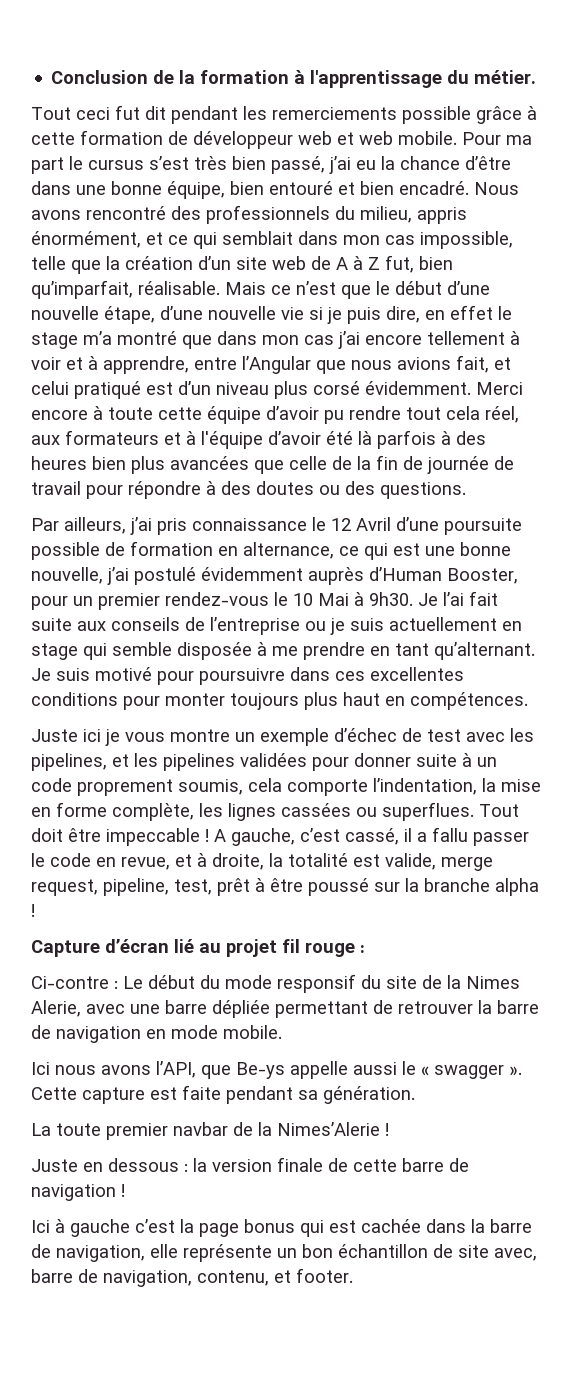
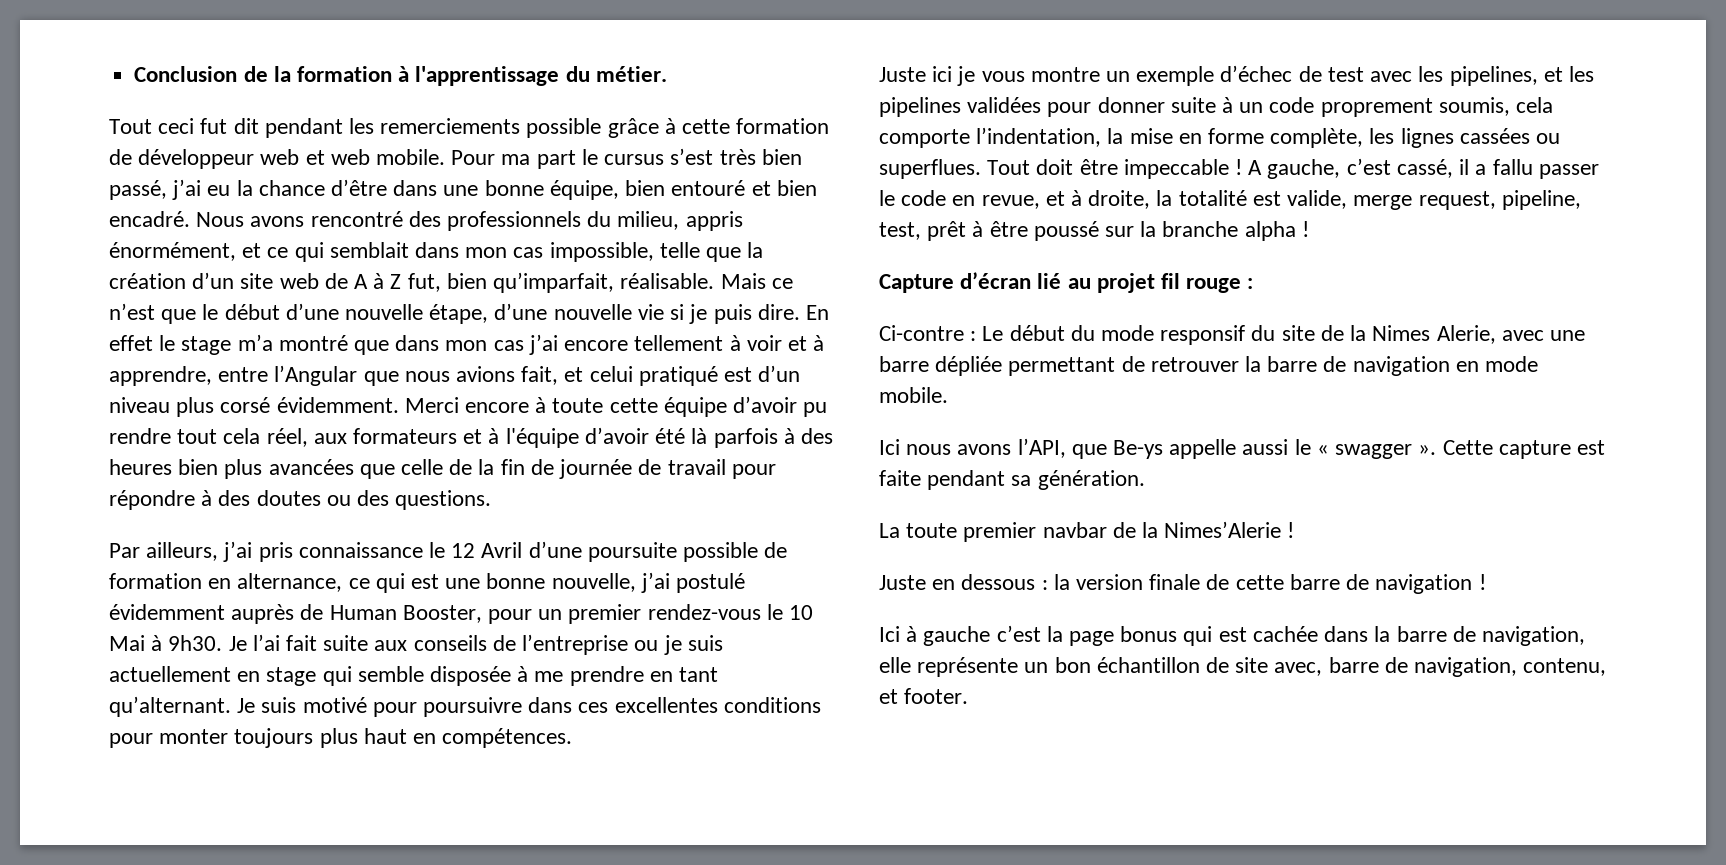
[386,306,445,323] dire, en -> [757,304,829,320] dire. En
[369,567,442,581] d’Human -> [300,604,397,620] de Human

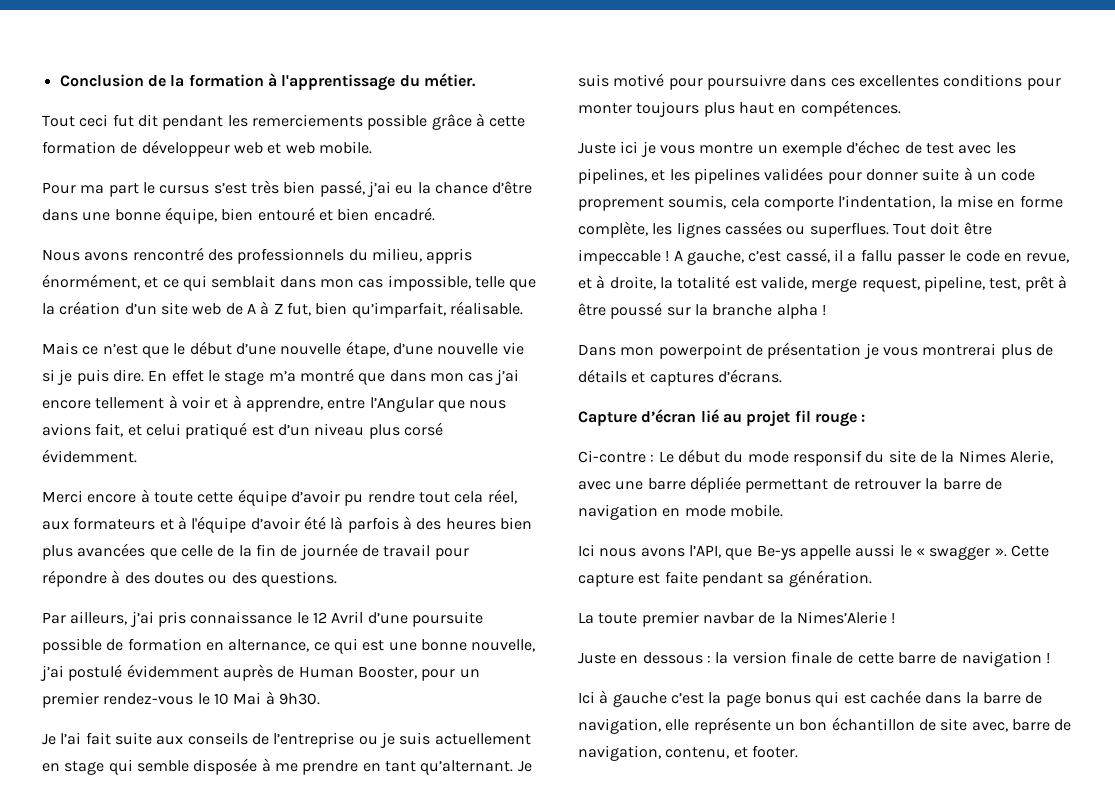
(446, 157) none -> (372, 147) //
(190, 219) none -> (435, 214) //
(715, 281) none -> (523, 308) //
(399, 405) none -> (137, 456) //
(223, 643) none -> (320, 699) //
(1309, 229) none -> [578,342,1053,359] [578,369,782,386] // Dans mon powerpoint de présentation je vous montrerai plus de détails et captures d’écrans.

